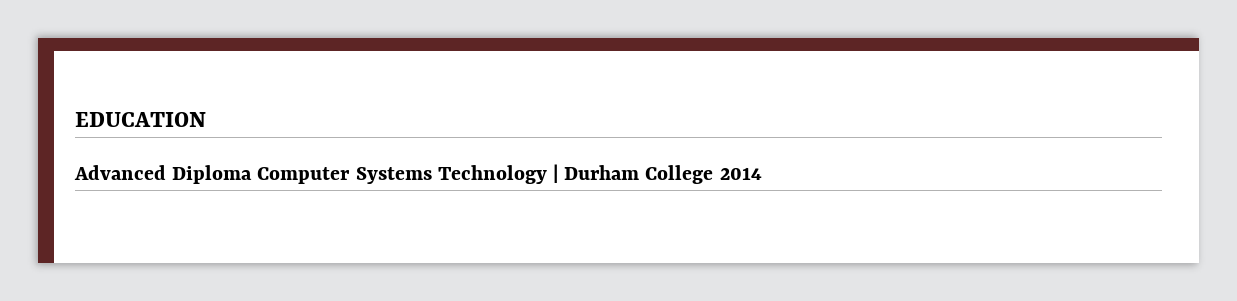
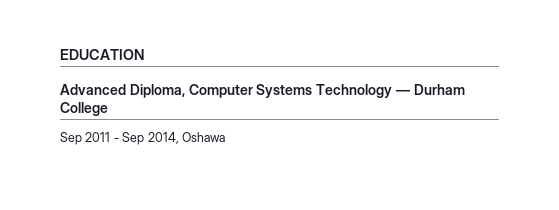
[172,165,253,184] Diploma -> [129,84,185,98] Diploma,
[553,164,559,183] | -> [395,90,410,95] —
[719,167,762,180] 2014 -> [60,132,225,145] // Sep 2011 - Sep 2014, Oshawa

